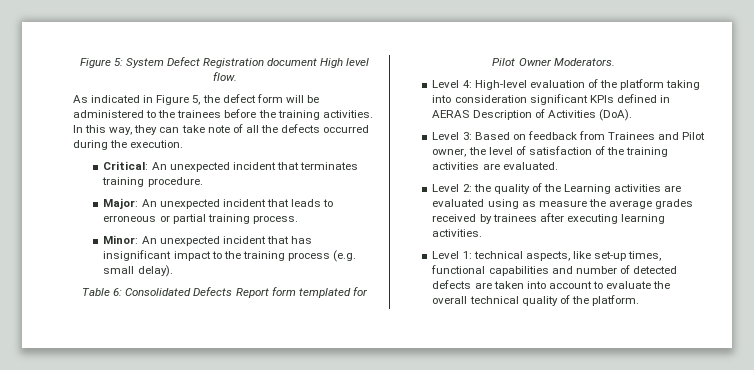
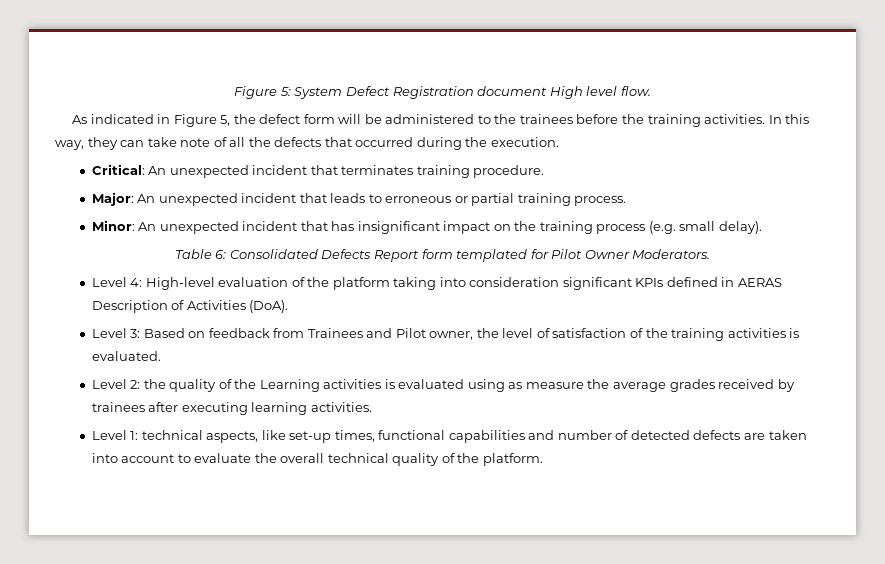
(321, 128) none -> [324,137,352,147] that
[211,251,222,259] to -> [493,224,511,231] on
[482,163,500,170] are -> [789,328,800,338] is
[664,185,682,192] are -> [384,379,395,389] is

